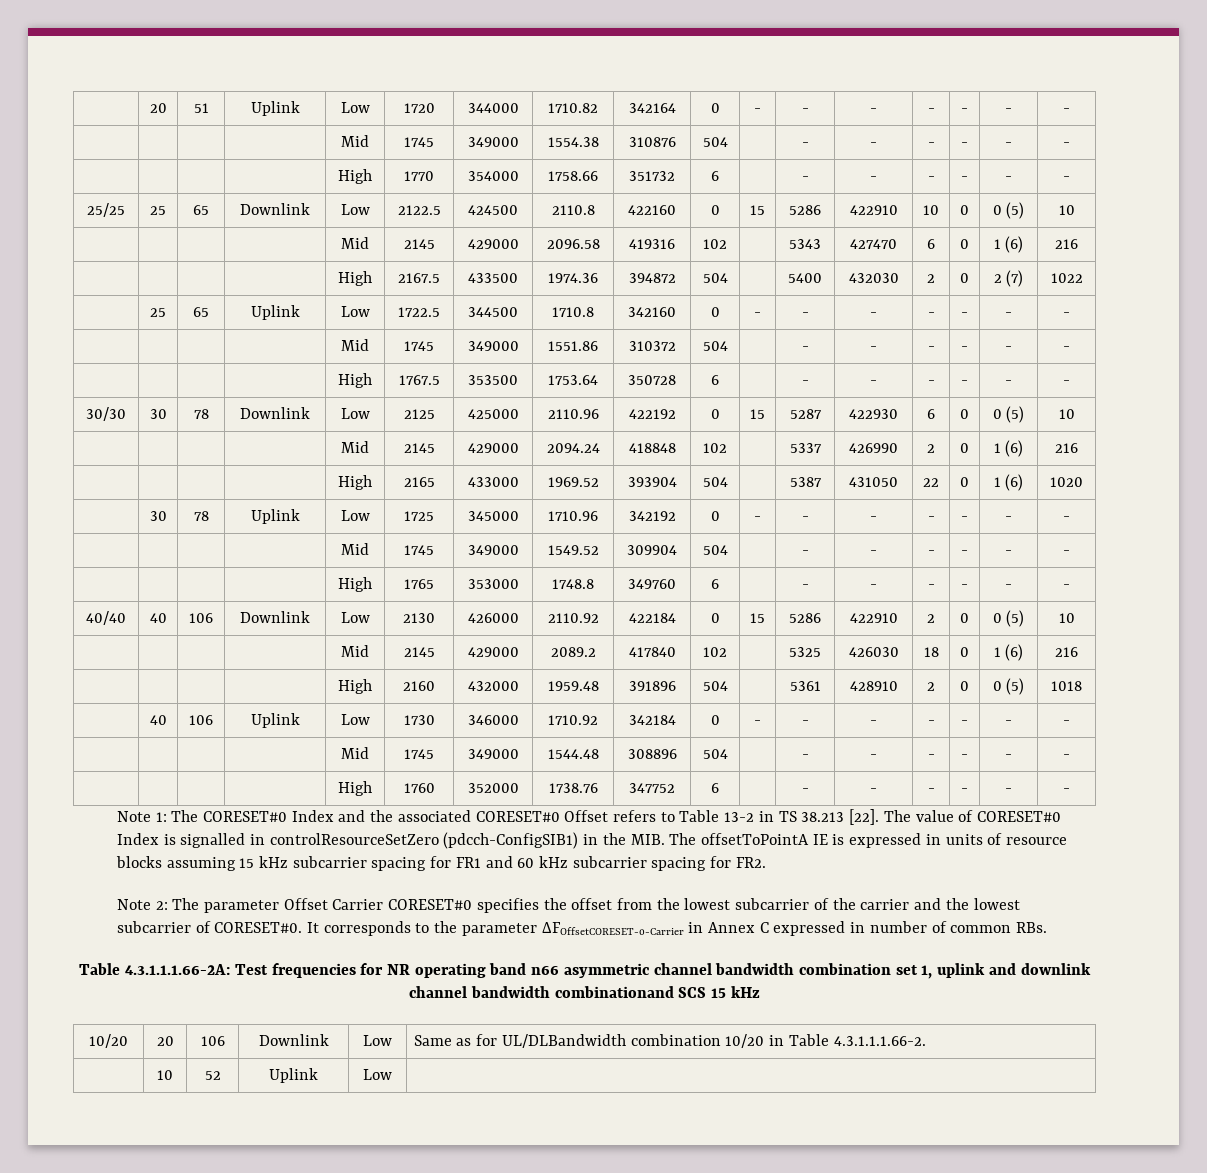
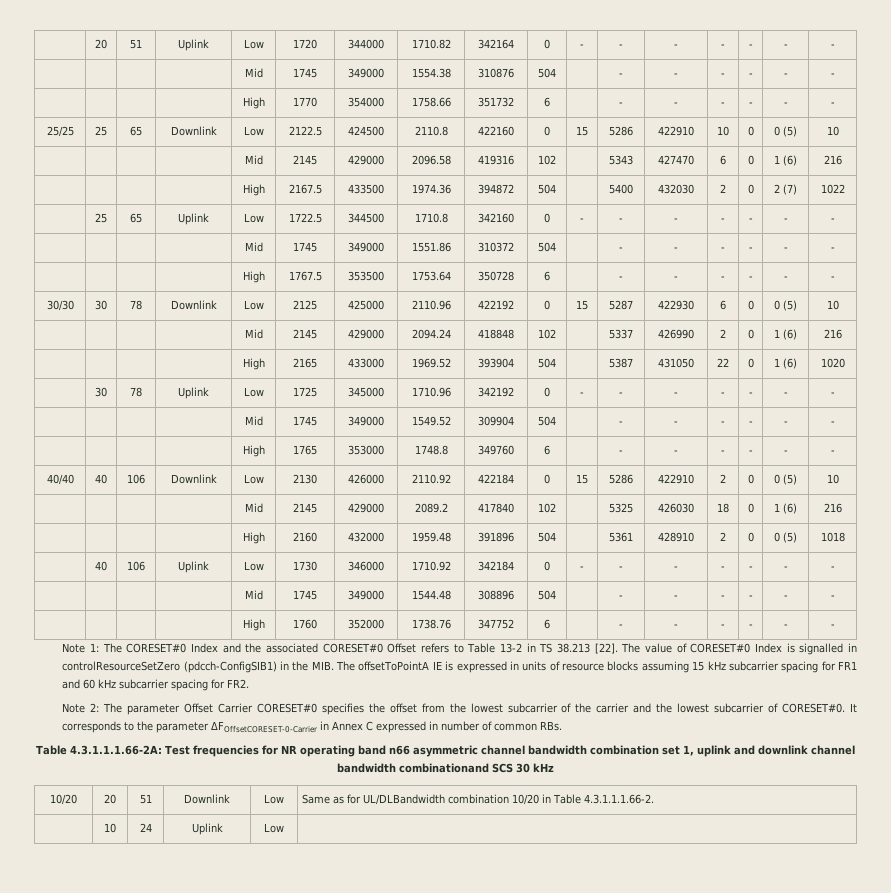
[711,988,727,998] 15 -> [516,763,530,773] 30
[200,1036,225,1046] 106 -> [139,794,152,804] 51
[204,1071,221,1080] 52 -> [139,823,152,832] 24

